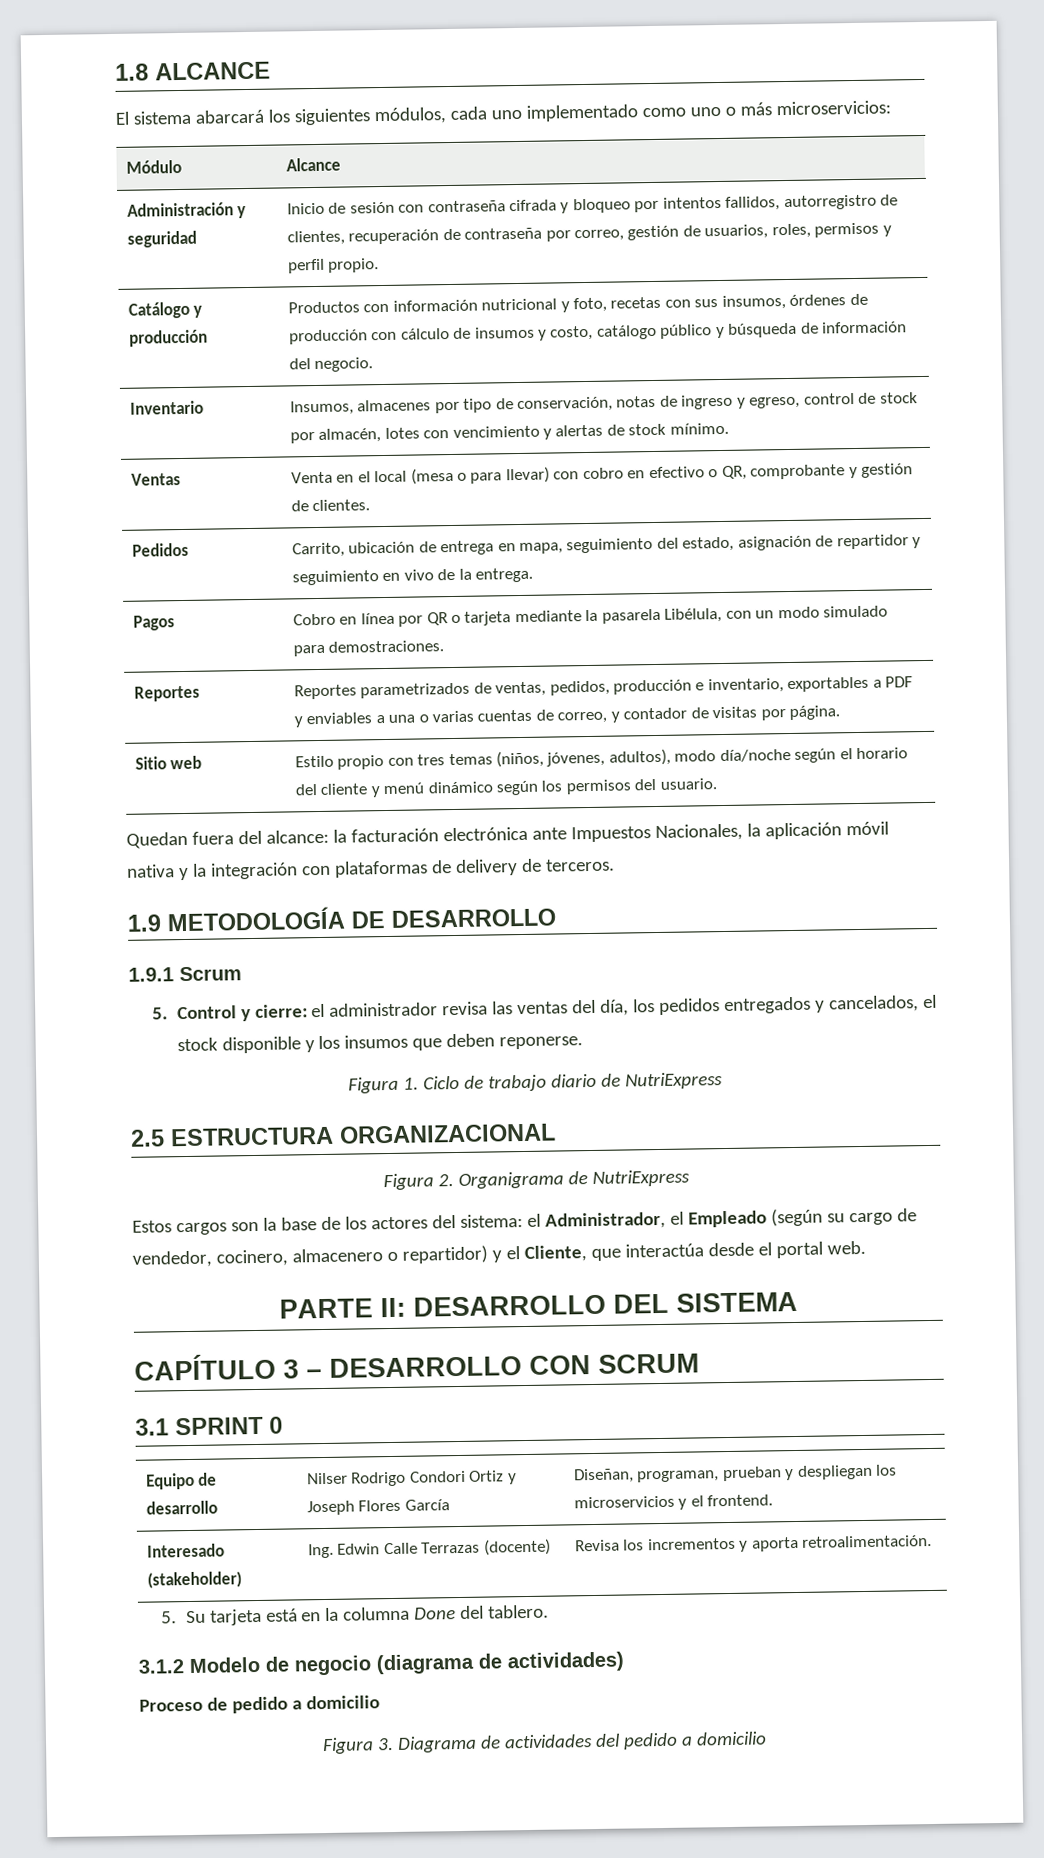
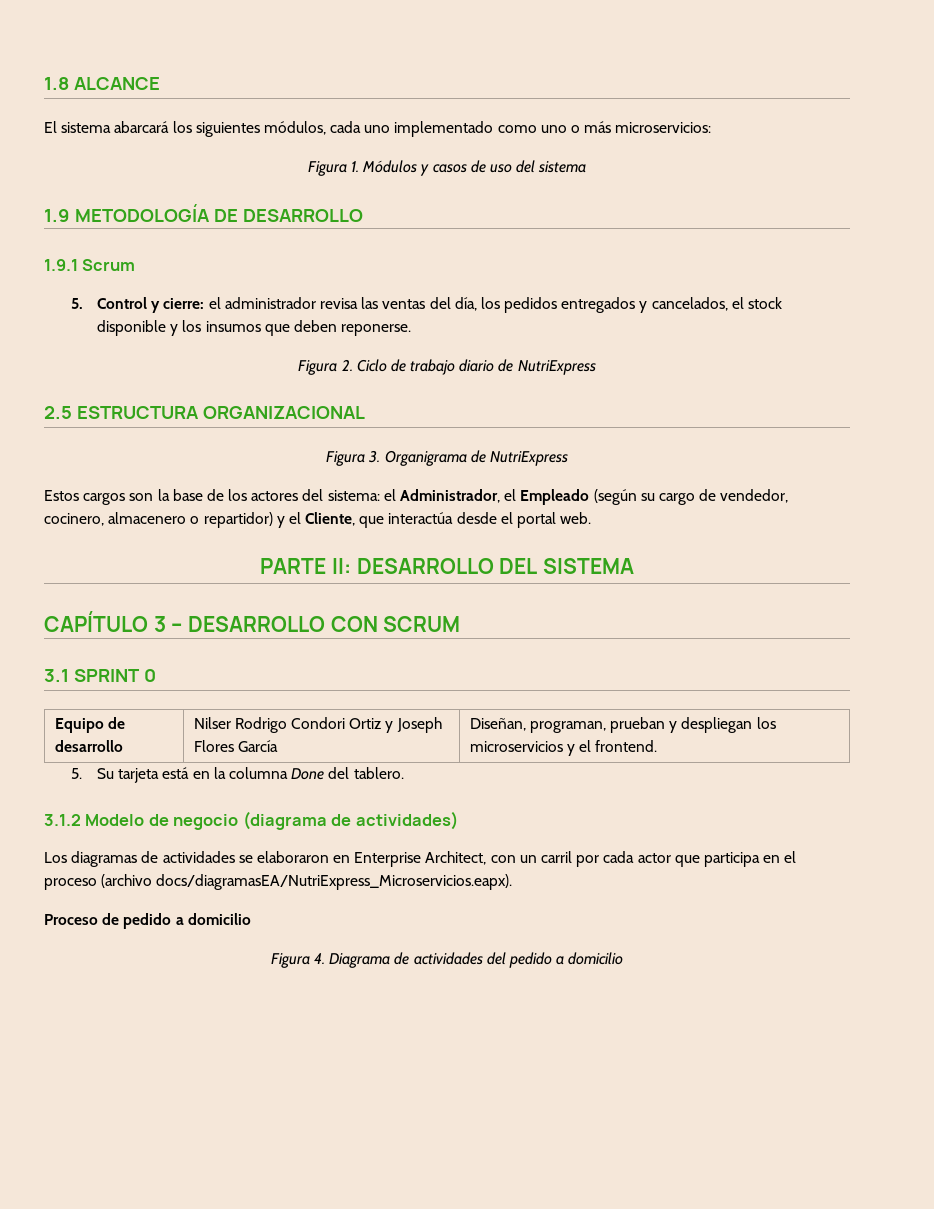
[125,159,182,174] [285,157,341,172] [126,202,247,219] [126,230,197,248] [286,194,899,215] [286,222,892,246] [287,258,380,274] [127,301,203,319] [128,329,208,347] [287,293,868,314] [288,321,908,345] [288,357,374,373] [129,400,204,415] [289,392,918,416] [289,422,729,444] [130,473,181,486] [290,463,914,485] [290,499,371,512] [131,542,189,557] [291,534,922,558] [291,567,534,586] [132,615,175,631] [292,605,889,627] [292,640,445,657] [133,685,200,702] [293,676,914,700] [293,705,841,728] [134,755,203,770] [294,747,909,770] [294,778,717,798] [126,821,889,849] [127,858,615,881] // Módulo | Alcance // Administración y seguridad | Inicio de sesión con contraseña cifrada y bloqueo por intentos fallidos, autorregistro de clientes, recuperación de contraseña por correo, gestión de usuarios, roles, permisos y perfil propio. // Catálogo y producción | Productos con información nutricional y foto, recetas con sus insumos, órdenes de producción con cálculo de insumos y costo, catálogo público y búsqueda de información del negocio. // Inventario | Insumos, almacenes por tipo de conservación, notas de ingreso y egreso, control de stock por almacén, lotes con vencimiento y alertas de stock mínimo. // Ventas | Venta en el local (mesa o para llevar) con cobro en efectivo o QR, comprobante y gestión de clientes. // Pedidos | Carrito, ubicación de entrega en mapa, seguimiento del estado, asignación de repartidor y seguimiento en vivo de la entrega. // Pagos | Cobro en línea por QR o tarjeta mediante la pasarela Libélula, con un modo simulado para demostraciones. // Reportes | Reportes parametrizados de ventas, pedidos, producción e inventario, exportables a PDF y enviables a una o varias cuentas de correo, y contador de visitas por página. // Sitio web | Estilo propio con tres temas (niños, jóvenes, adultos), modo día/noche según el horario del cliente y menú dinámico según los permisos del usuario. // Quedan fuera del alcance: la facturación electrónica ante Impuestos Nacionales, la aplicación móvil nativa y la integración con plataformas de delivery de terceros. -> [307,160,587,176] // Figura 1. Módulos y casos de uso del sistema
[403,1077,420,1090] 1. -> [341,359,353,371] 2.
[438,1174,455,1187] 2. -> [368,450,381,463] 3.
[146,1543,225,1558] [146,1571,242,1589] [307,1538,551,1559] [574,1534,933,1552] // Interesado (stakeholder) | Ing. Edwin Calle Terrazas (docente) | Revisa los incrementos y aporta retroalimentación. -> (658, 746) none
(625, 1662) none -> [44,851,797,867] [44,874,513,890] // Los diagramas de actividades se elaboraron en Enterprise Architect, con un carril por cada actor que participa en el proceso (archivo docs/diagramasEA/NutriExpress_Microservicios.eapx).
[377,1737,395,1751] 3. -> [313,953,325,964] 4.

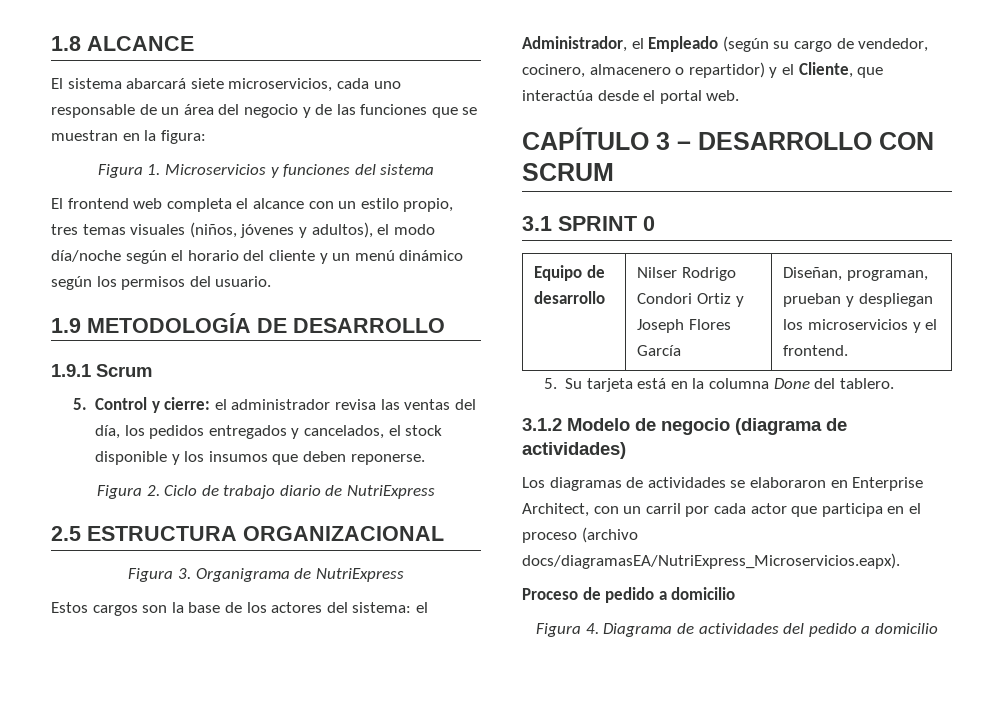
[172,121,712,137] [307,160,587,176] los siguientes módulos, cada uno implementado como uno o más microservicios: // Figura 1. Módulos y casos de uso del sistema -> [190,78,401,92] [51,104,478,118] [51,130,206,144] [97,164,435,178] [51,198,454,212] [51,222,435,238] [51,250,464,264] [51,276,272,290] siete microservicios, cada uno responsable de un área del negocio y de las funciones que se muestran en la figura: // Figura 1. Microservicios y funciones del sistema // El frontend web completa el alcance con un estilo propio, tres temas visuales (niños, jóvenes y adultos), el modo día/noche según el horario del cliente y un menú dinámico según los permisos del usuario.
[260,558,634,574] // PARTE II: DESARROLLO DEL SISTEMA -> (740, 95) none

